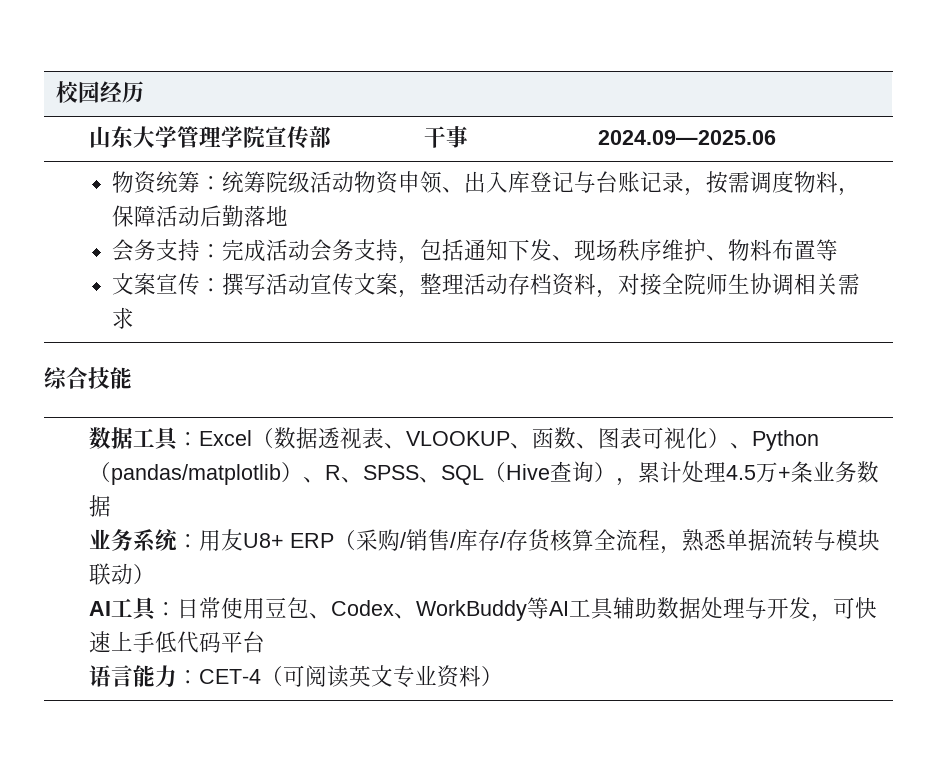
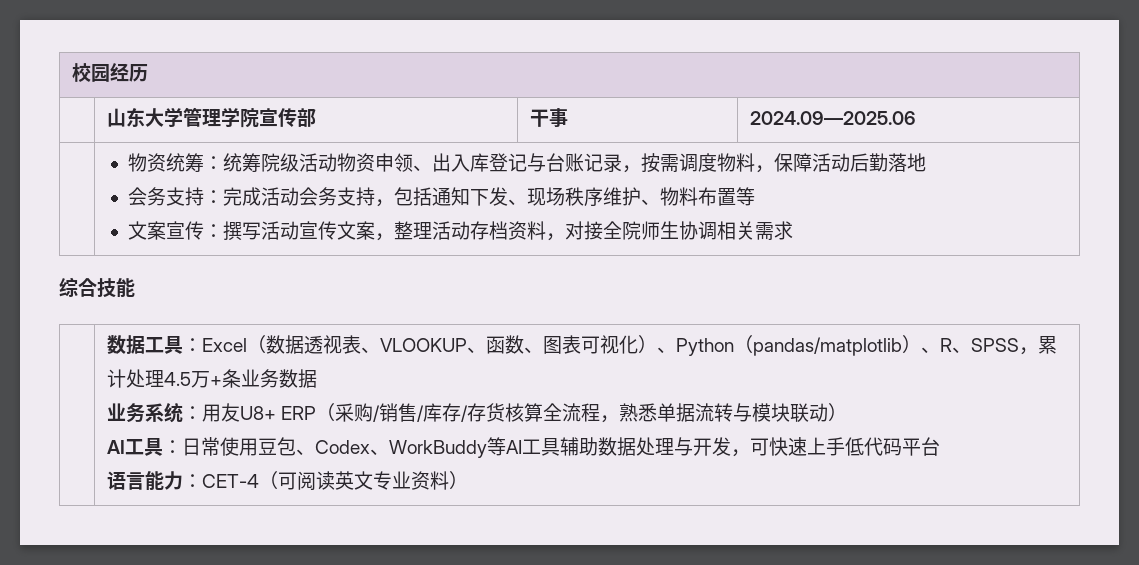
[418,461,616,485] 、SQL（Hive查询） -> (1019, 345) none

